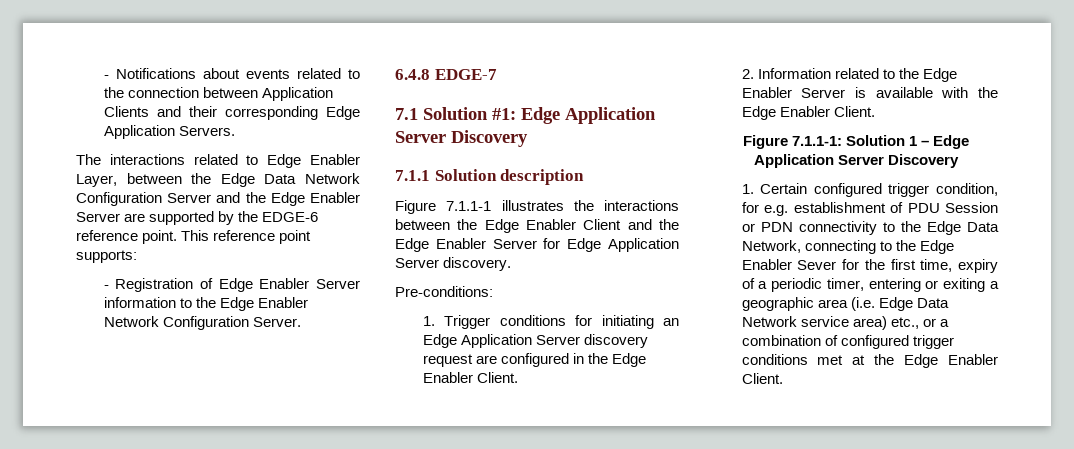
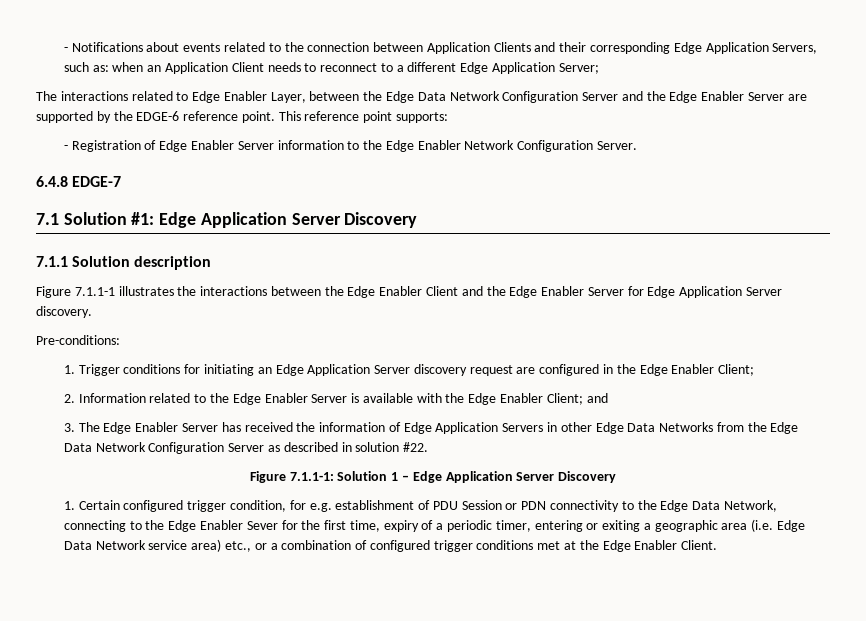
[178,126,235,136] Servers. -> [772,43,818,54] [63,62,599,74] Servers, such as: when an Application Client needs to reconnect to a different Edge Application Server;
[476,372,518,383] Client. -> [718,364,755,376] Client;
[833,106,875,117] Client. -> [546,393,608,405] [63,422,799,434] [63,442,429,454] Client; and // 3. The Edge Enabler Server has received the information of Edge Application Servers in other Edge Data Networks from the Edge Data Network Configuration Server as described in solution #22.

